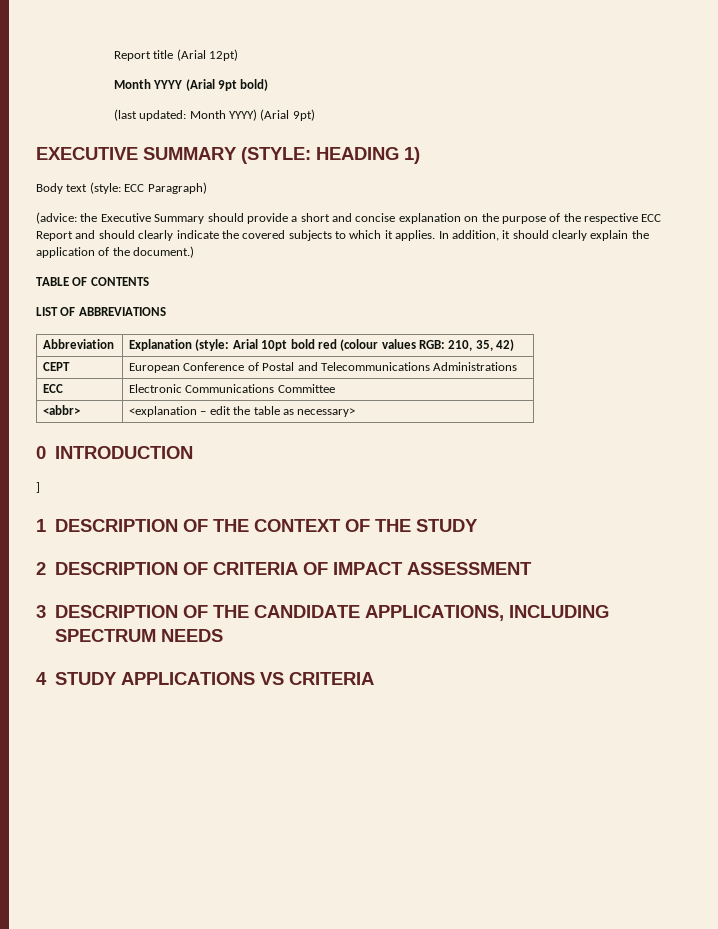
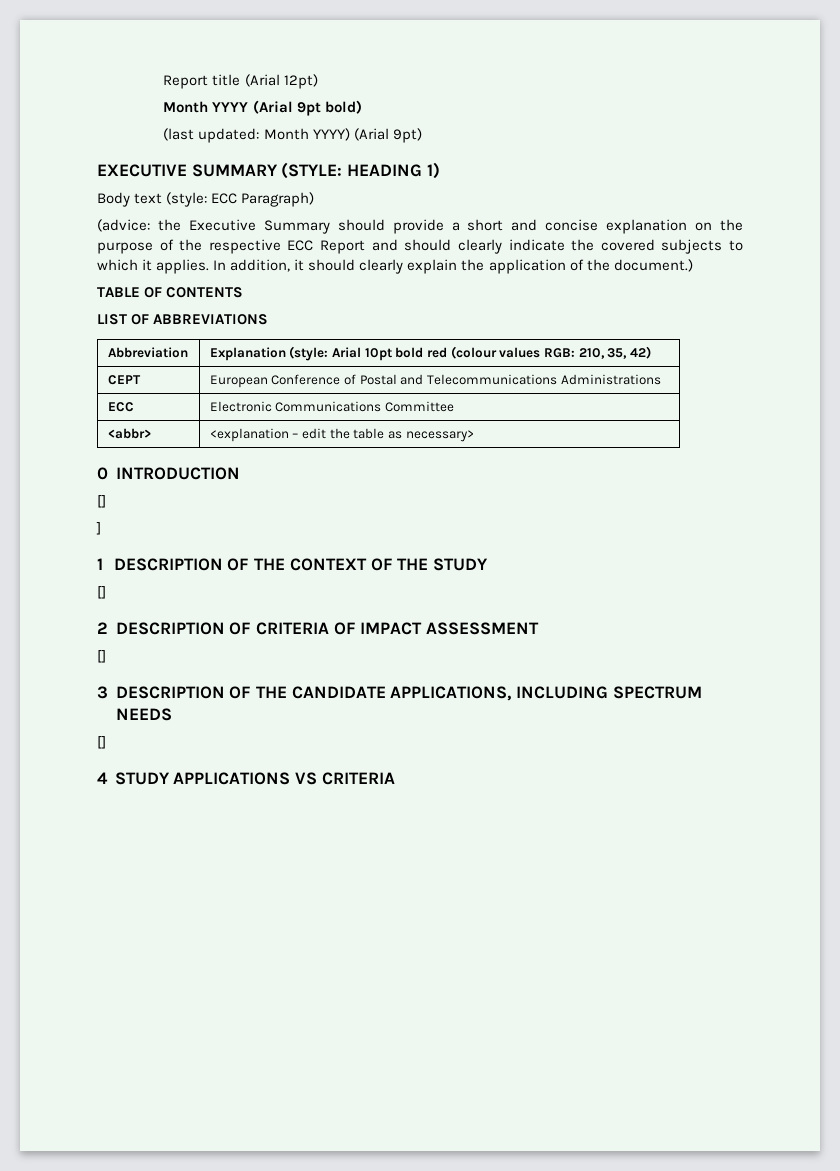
(194, 452) none -> [97,495,106,508] // []
(479, 525) none -> [97,586,106,599] // []
(533, 568) none -> [97,650,106,663] // []
(224, 635) none -> [97,736,106,749] // []

